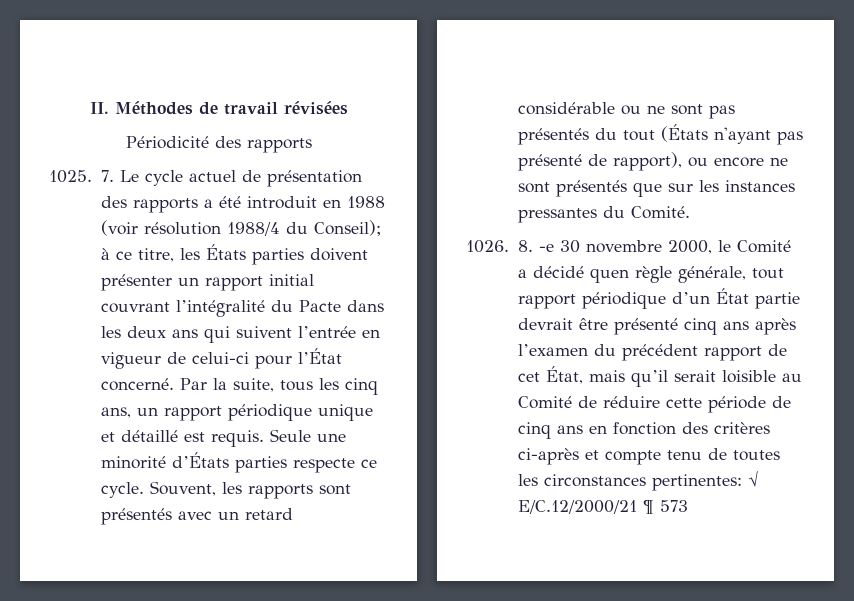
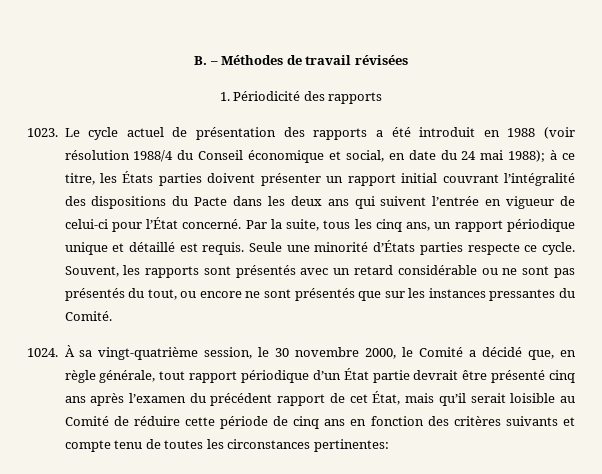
[89,102,109,114] II. -> [194,56,218,65] B. –
(348, 108) none -> [219,92,230,101] 1.
[49,170,114,183] 1025. 7. -> [27,128,58,137] 1023.
[313,220,381,236] Conseil); -> [198,150,546,163] Conseil économique et social, en date du 24 mai 1988);
(265, 308) none -> [64,196,167,209] des dispositions
[622,124,803,145] [517,152,682,171] tout (États n'ayant pas présenté de rapport), -> [147,289,177,300] tout,
[466,240,554,253] 1026. 8. -e -> [27,345,270,360] 1024. À sa vingt-quatrième session, le
[589,268,629,283] quen -> [528,350,576,360] que, en
[517,448,579,465] ci-après -> [505,416,558,426] suivants
[747,471,759,487] [517,499,688,514] √ E/C.12/2000/21 ¶ 573 -> (389, 445) none

